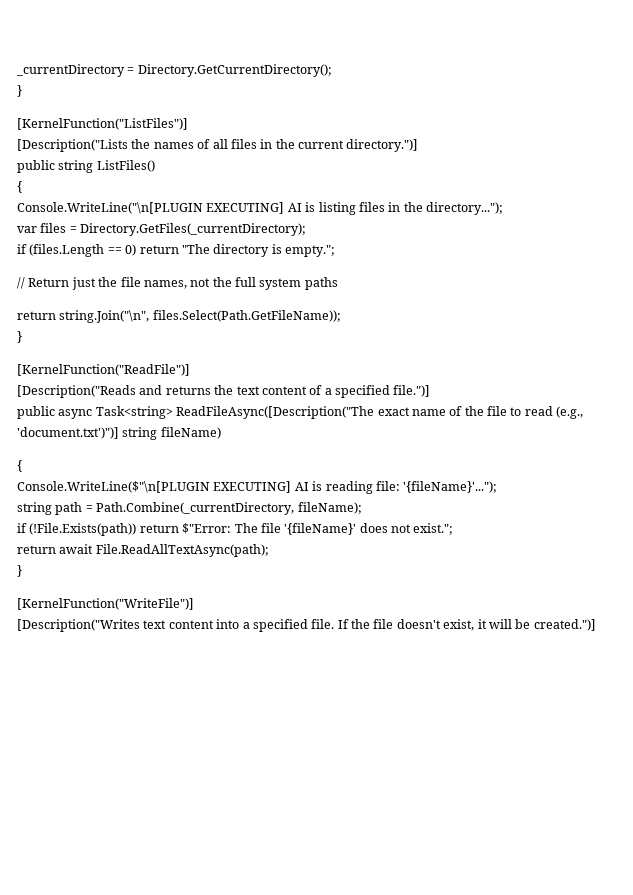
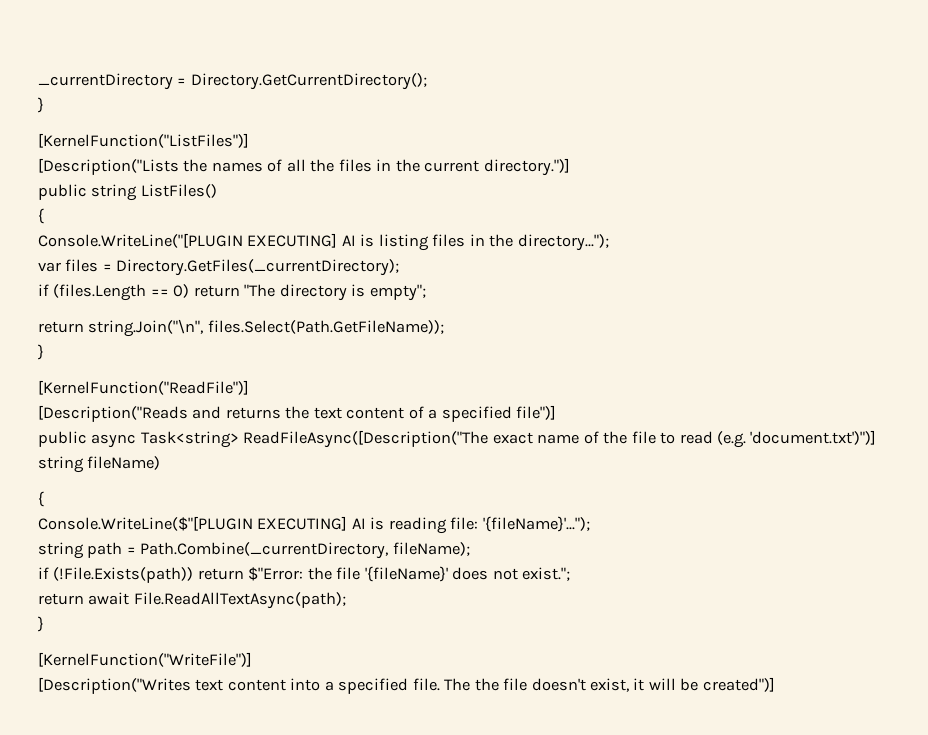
(228, 144) none -> [310,159,335,172] the
[17,202,203,214] Console.WriteLine("\n[PLUGIN -> [38,233,243,248] Console.WriteLine("[PLUGIN
[285,245,335,257] [17,277,338,290] empty."; // // Return just the file names, not the full system paths -> [369,284,426,301] empty";
[393,385,431,397] file.")] -> [516,405,557,420] file")]
[556,406,584,419] (e.g., -> [717,431,747,448] (e.g.
[17,481,210,493] Console.WriteLine($"\n[PLUGIN -> [38,516,253,531] Console.WriteLine($"[PLUGIN
[234,523,258,533] The -> [307,567,332,580] the
[337,619,349,629] If -> [444,678,471,691] The
[533,619,596,631] created.")] -> [702,677,775,692] created")]

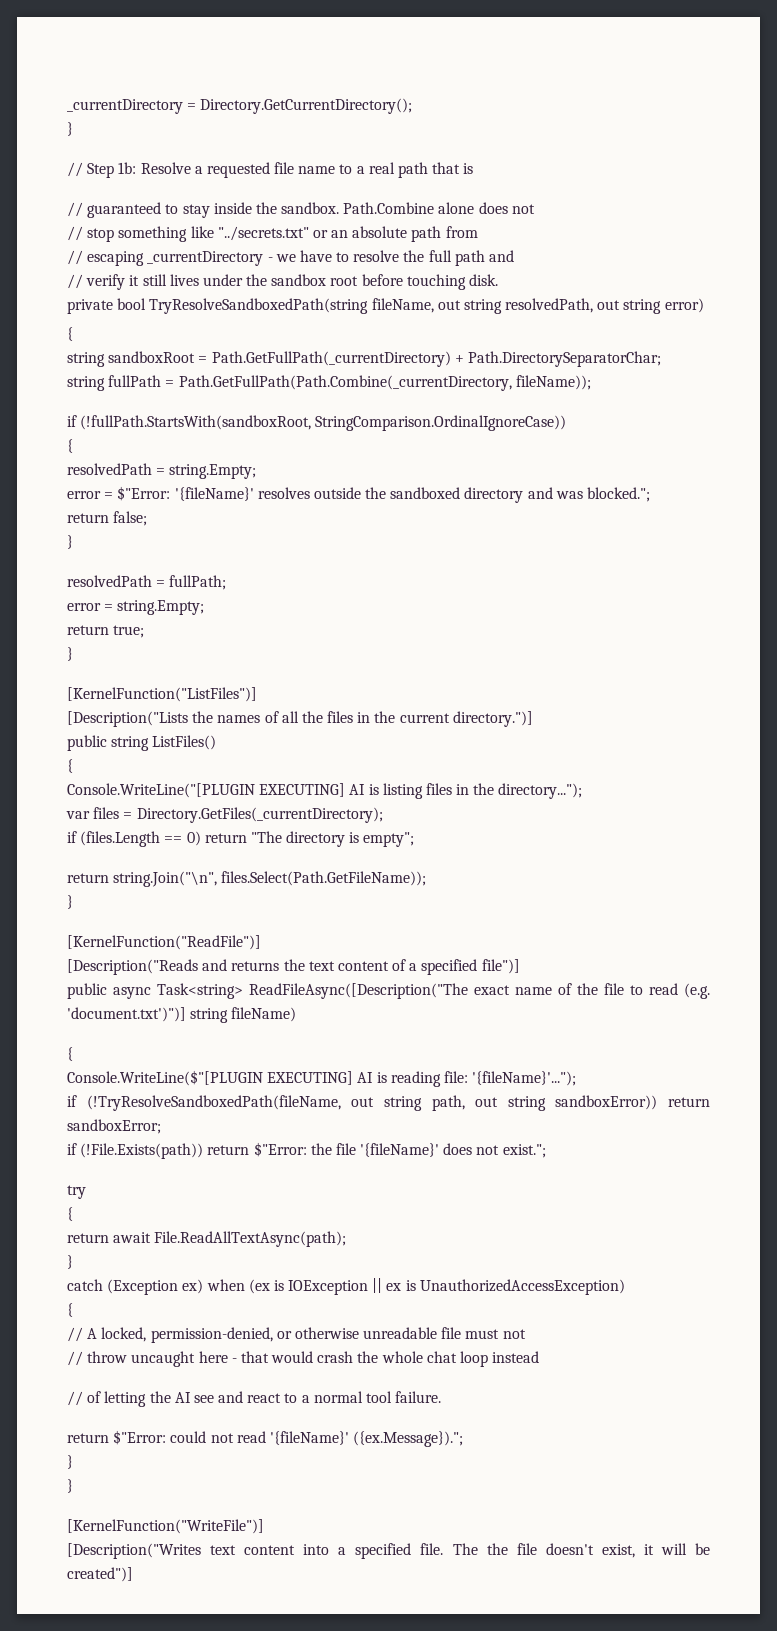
(44, 105) none -> [67,162,474,178] [67,202,535,218] [67,226,478,242] [67,250,515,266] [67,274,499,290] [67,298,704,314] [67,327,73,341] [67,351,661,367] [67,375,591,391] [67,415,567,431] [67,439,73,453] [67,463,257,479] [67,486,651,503] [67,511,148,526] [67,535,73,549] [67,575,227,590] [67,600,205,615] [67,625,145,638] [67,647,73,661] // // Step 1b: Resolve a requested file name to a real path that is // // guaranteed to stay inside the sandbox. Path.Combine alone does not // // stop something like "../secrets.txt" or an absolute path from // // escaping _currentDirectory - we have to resolve the full path and // // verify it still lives under the sandbox root before touching disk. // private bool TryResolveSandboxedPath(string fileName, out string resolvedPath, out string error) // { // string sandboxRoot = Path.GetFullPath(_currentDirectory) + Path.DirectorySeparatorChar; // string fullPath = Path.GetFullPath(Path.Combine(_currentDirectory, fileName)); // if (!fullPath.StartsWith(sandboxRoot, StringComparison.OrdinalIgnoreCase)) // { // resolvedPath = string.Empty; // error = $"Error: '{fileName}' resolves outside the sandboxed directory and was blocked."; // return false; // } // resolvedPath = fullPath; // error = string.Empty; // return true; // }
[38,542,470,559] string path = Path.Combine(_currentDirectory, fileName); -> [67,1095,710,1111] [67,1119,161,1134] if (!TryResolveSandboxedPath(fileName, out string path, out string sandboxError)) return sandboxError;
(571, 574) none -> [67,1185,86,1199] [67,1207,73,1221] // try // {
(44, 624) none -> [67,1278,625,1295] [67,1303,73,1317] [67,1327,526,1343] [67,1351,540,1367] [67,1391,442,1407] [67,1430,464,1447] [67,1455,73,1469] [67,1479,73,1493] // catch (Exception ex) when (ex is IOException || ex is UnauthorizedAccessException) // { // // A locked, permission-denied, or otherwise unreadable file must not // // throw uncaught here - that would crash the whole chat loop instead // // of letting the AI see and react to a normal tool failure. // return $"Error: could not read '{fileName}' ({ex.Message})."; // } // }

